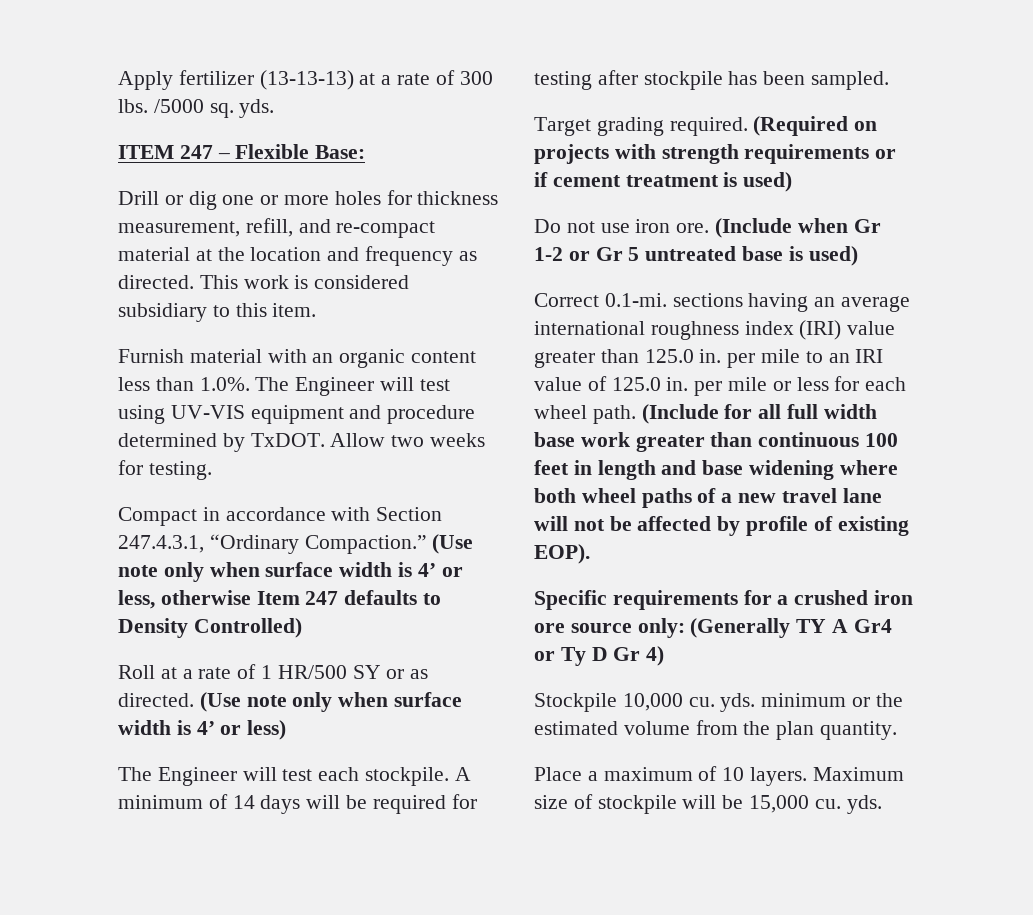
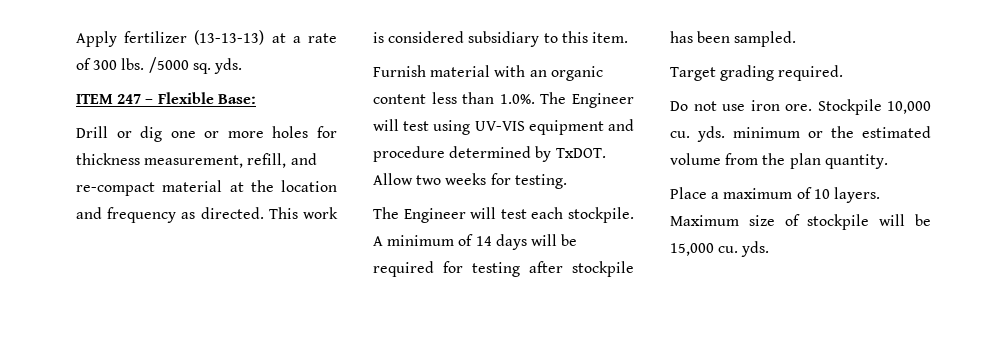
[118,507,443,526] [118,534,474,554] [118,562,463,582] [118,590,442,609] [118,618,302,638] [118,664,429,679] [118,692,463,712] [118,720,287,740] // Compact in accordance with Section 247.4.3.1, “Ordinary Compaction.” (Use note only when surface width is 4’ or less, otherwise Item 247 defaults to Density Controlled) // Roll at a rate of 1 HR/500 SY or as directed. (Use note only when surface width is 4’ or less) -> (567, 181) none
[753,116,878,136] [534,144,897,164] [534,172,793,192] (Required on projects with strength requirements or if cement treatment is used) -> (844, 73) none
[715,218,881,238] [534,246,858,266] [534,293,911,312] [534,320,896,340] [534,349,884,368] [534,376,907,396] [534,404,877,424] [534,432,899,452] [534,460,898,480] [534,488,882,508] [534,516,909,536] [534,544,590,564] [534,590,914,610] [534,618,892,638] [534,646,665,666] (Include when Gr 1-2 or Gr 5 untreated base is used) // Correct 0.1-mi. sections having an average international roughness index (IRI) value greater than 125.0 in. per mile to an IRI value of 125.0 in. per mile or less for each wheel path. (Include for all full width base work greater than continuous 100 feet in length and base widening where both wheel paths of a new travel lane will not be affected by profile of existing EOP). // Specific requirements for a crushed iron ore source only: (Generally TY A Gr4 or Ty D Gr 4) // -> (812, 107) none

